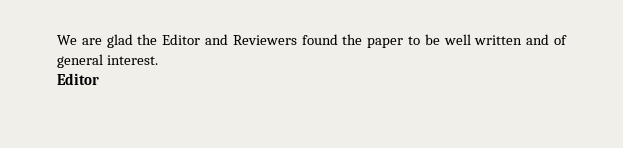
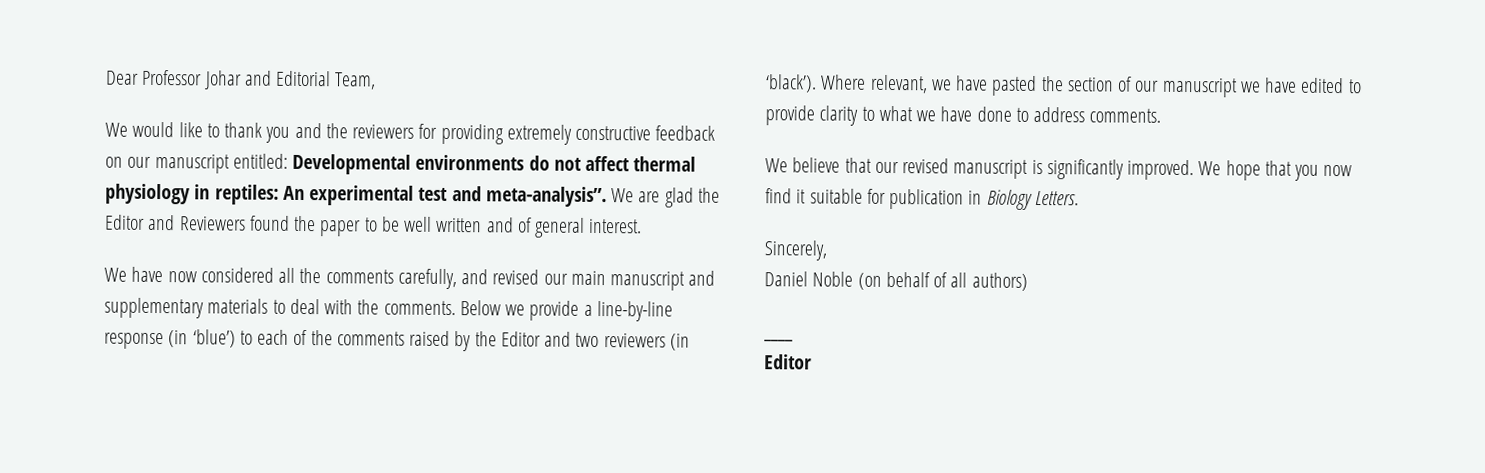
(57, 40) none -> [106,69,377,90] [105,121,716,145] [105,153,697,175] [105,183,607,208] Dear Professor Johar and Editorial Team, // We would like to thank you and the reviewers for providing extremely constructive feedback on our manuscript entitled: Developmental environments do not affect thermal physiology in reptiles: An experimental test and meta-analysis”.
(158, 60) none -> [104,266,716,291] [104,297,673,322] [104,329,690,352] [765,74,1362,98] [765,105,1162,126] [765,157,1353,181] [765,188,1079,210] [764,240,827,261] [764,271,1028,291] [763,338,793,342] // We have now considered all the comments carefully, and revised our main manuscript and supplementary materials to deal with the comments. Below we provide a line-by-line response (in ‘blue’) to each of the comments raised by the Editor and two reviewers (in ‘black’). Where relevant, we have pasted the section of our manuscript we have edited to provide clarity to what we have done to address comments. // We believe that our revised manuscript is significantly improved. We hope that you now find it suitable for publication in Biology Letters. // Sincerely, // Daniel Noble (on behalf of all authors) // ____

